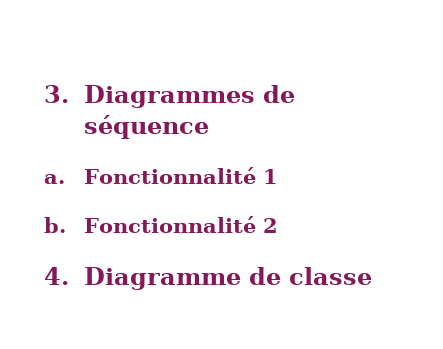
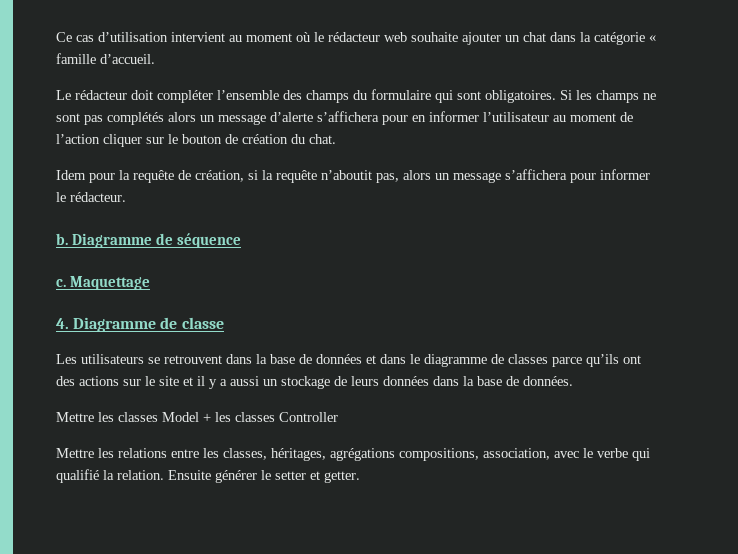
[44,85,295,108] [83,115,209,139] [44,167,278,184] [44,216,278,233] [44,267,372,290] 3. Diagrammes de séquence // a. Fonctionnalité 1 // b. Fonctionnalité 2 // 4. Diagramme de classe -> [56,32,656,45] [56,53,155,64] [56,89,656,103] [56,111,633,125] [56,134,336,147] [56,169,650,183] [56,192,126,202] [56,233,241,248] [56,276,150,290] [56,317,224,332] [56,354,641,367] [56,376,573,389] [56,412,338,422] [56,448,650,461] [56,469,360,483] Ce cas d’utilisation intervient au moment où le rédacteur web souhaite ajouter un chat dans la catégorie « famille d’accueil. // Le rédacteur doit compléter l’ensemble des champs du formulaire qui sont obligatoires. Si les champs ne sont pas complétés alors un message d’alerte s’affichera pour en informer l’utilisateur au moment de l’action cliquer sur le bouton de création du chat. // Idem pour la requête de création, si la requête n’aboutit pas, alors un message s’affichera pour informer le rédacteur. // b. Diagramme de séquence // c. Maquettage // 4. Diagramme de classe // Les utilisateurs se retrouvent dans la base de données et dans le diagramme de classes parce qu’ils ont des actions sur le site et il y a aussi un stockage de leurs données dans la base de données. // Mettre les classes Model + les classes Controller // Mettre les relations entre les classes, héritages, agrégations compositions, association, avec le verbe qui qualifié la relation. Ensuite générer le setter et getter.

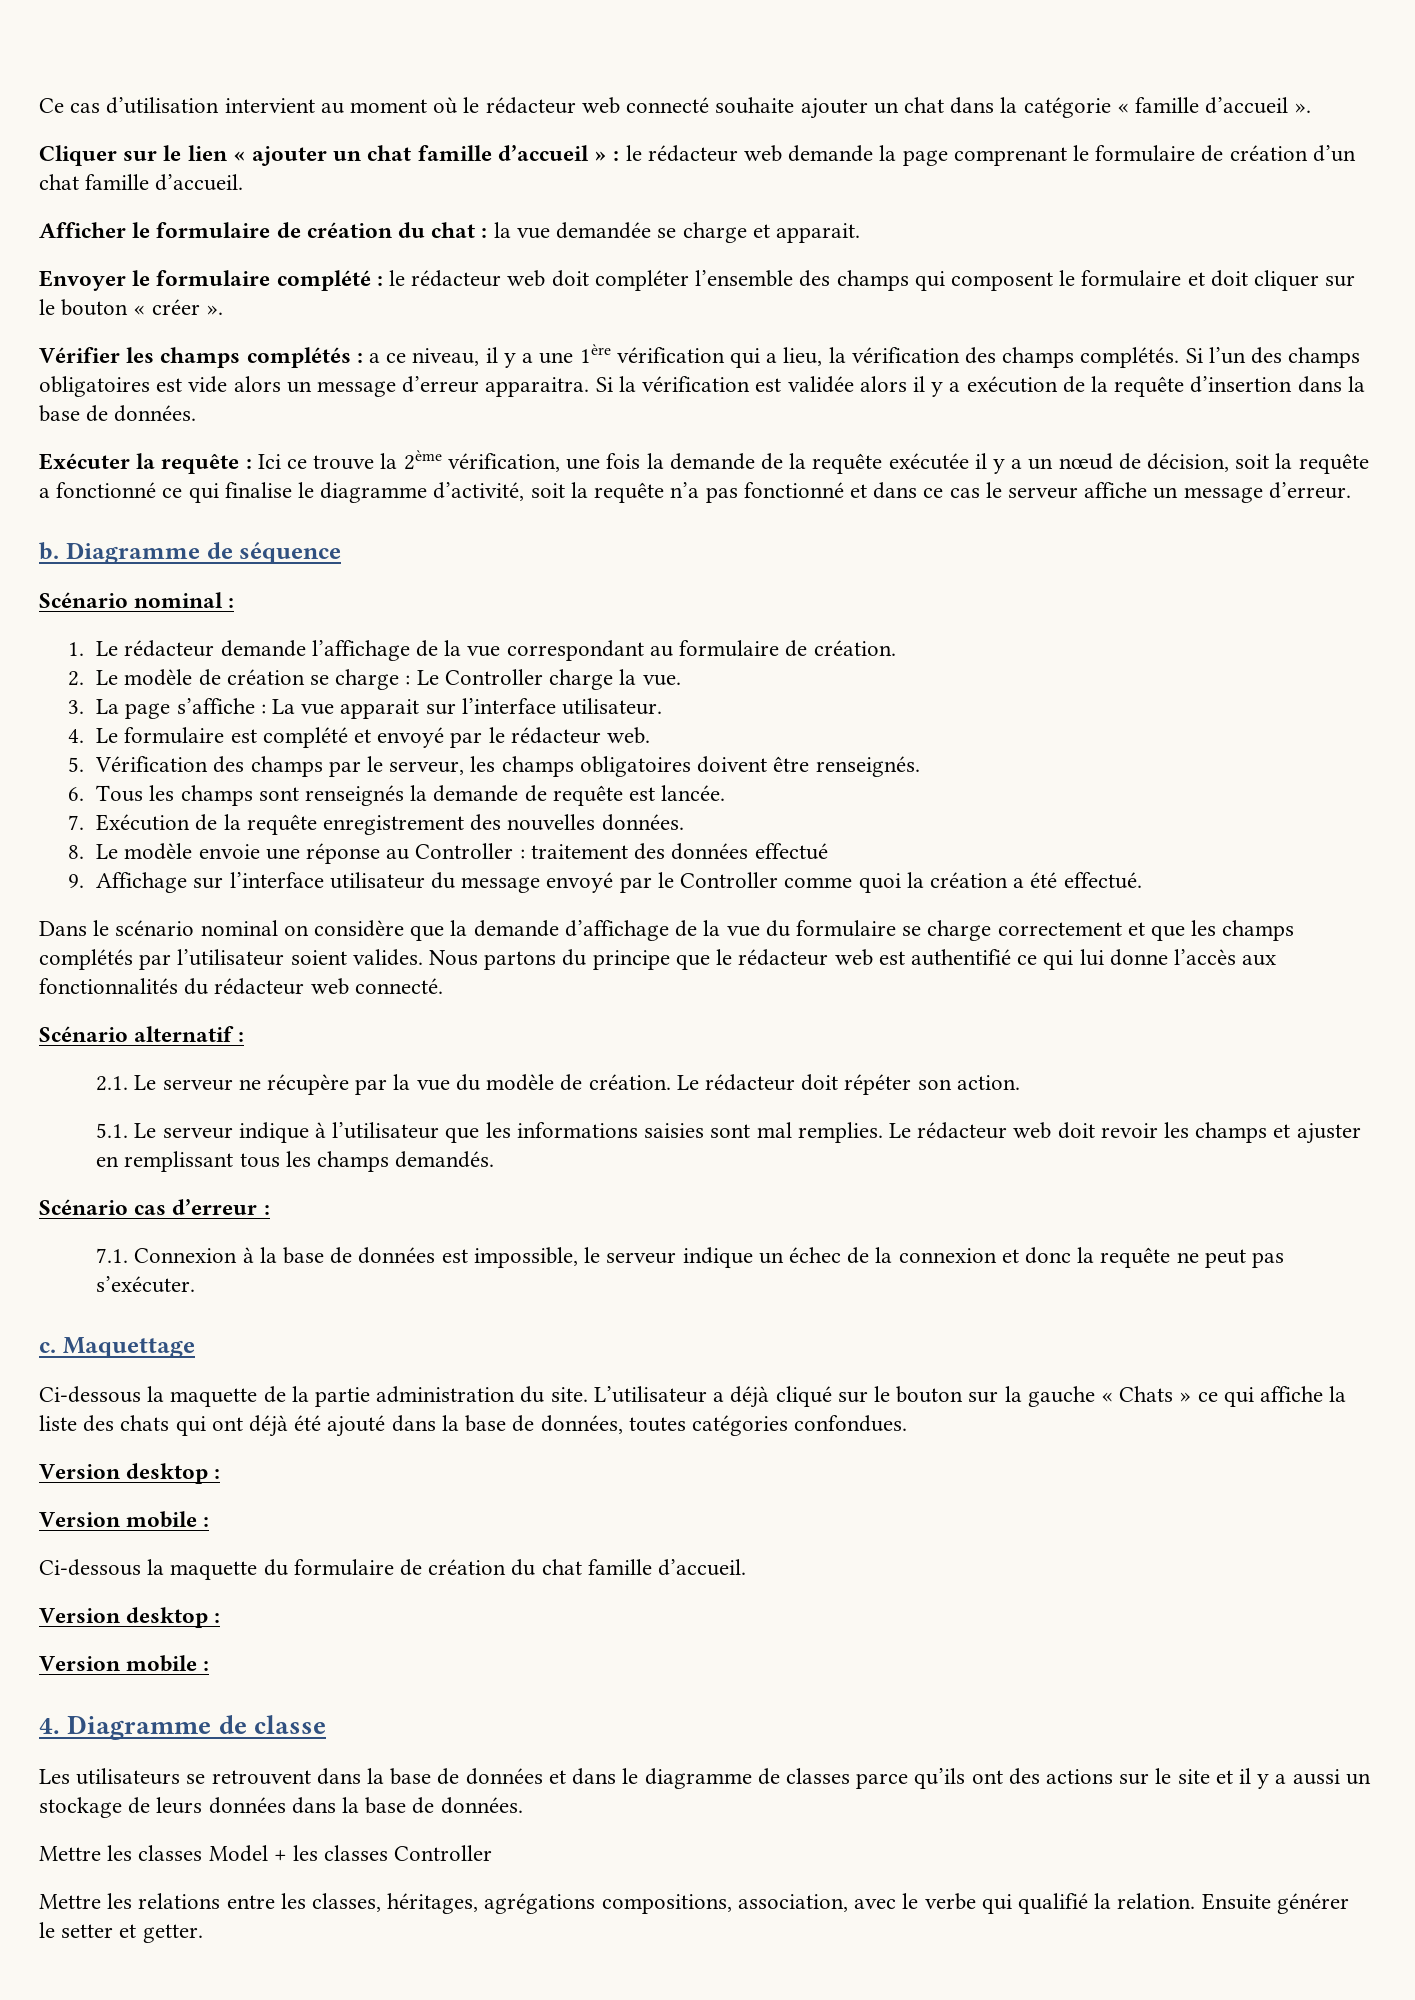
(407, 37) none -> [626,97,710,113] connecté
[100,54,155,64] [56,90,127,100] d’accueil. // Le rédacteur -> [1205,97,1312,114] [39,145,1356,166] [39,174,244,191] [39,222,860,243] [39,270,546,291] d’accueil ». // Cliquer sur le lien « ajouter un chat famille d’accueil » : le rédacteur web demande la page comprenant le formulaire de création d’un chat famille d’accueil. // Afficher le formulaire de création du chat : la vue demandée se charge et apparait. // Envoyer le formulaire complété : le rédacteur web
[353,89,656,103] [56,111,633,125] [56,134,336,147] [56,169,650,183] [56,192,126,202] [56,233,241,248] [56,276,150,290] du formulaire qui sont obligatoires. Si les champs ne sont pas complétés alors un message d’alerte s’affichera pour en informer l’utilisateur au moment de l’action cliquer sur le bouton de création du chat. // Idem pour la requête de création, si la requête n’aboutit pas, alors un message s’affichera pour informer le rédacteur. // b. Diagramme de séquence // c. Maquettage -> [914,270,1356,291] [39,299,223,316] [39,344,1361,368] [39,376,1365,397] [39,405,197,422] [39,450,1369,474] [39,482,1351,503] [39,542,342,564] [39,592,235,608] [67,640,896,661] [67,669,681,690] [67,698,663,719] [67,727,651,748] [67,756,920,777] [67,785,726,806] [67,814,684,835] [67,843,828,864] [67,872,1142,893] [39,920,1295,941] [39,949,1277,970] [39,978,443,995] [39,1026,245,1042] [96,1074,1020,1095] [96,1122,1361,1144] [96,1151,495,1172] [39,1199,270,1215] [96,1247,1285,1268] [96,1276,196,1293] [39,1337,195,1358] [39,1386,1347,1408] [39,1415,908,1437] [39,1463,221,1484] [39,1511,210,1528] [39,1559,747,1580] [39,1607,221,1628] [39,1655,210,1672] qui composent le formulaire et doit cliquer sur le bouton « créer ». // Vérifier les champs complétés : a ce niveau, il y a une 1ère vérification qui a lieu, la vérification des champs complétés. Si l’un des champs obligatoires est vide alors un message d’erreur apparaitra. Si la vérification est validée alors il y a exécution de la requête d’insertion dans la base de données. // Exécuter la requête : Ici ce trouve la 2ème vérification, une fois la demande de la requête exécutée il y a un nœud de décision, soit la requête a fonctionné ce qui finalise le diagramme d’activité, soit la requête n’a pas fonctionné et dans ce cas le serveur affiche un message d’erreur. // b. Diagramme de séquence // Scénario nominal : // 1. Le rédacteur demande l’affichage de la vue correspondant au formulaire de création. // 2. Le modèle de création se charge : Le Controller charge la vue. // 3. La page s’affiche : La vue apparait sur l’interface utilisateur. // 4. Le formulaire est complété et envoyé par le rédacteur web. // 5. Vérification des champs par le serveur, les champs obligatoires doivent être renseignés. // 6. Tous les champs sont renseignés la demande de requête est lancée. // 7. Exécution de la requête enregistrement des nouvelles données. // 8. Le modèle envoie une réponse au Controller : traitement des données effectué // 9. Affichage sur l’interface utilisateur du message envoyé par le Controller comme quoi la création a été effectué. // Dans le scénario nominal on considère que la demande d’affichage de la vue du formulaire se charge correctement et que les champs complétés par l’utilisateur soient valides. Nous partons du principe que le rédacteur web est authentifié ce qui lui donne l’accès aux fonctionnalités du rédacteur web connecté. // Scénario alternatif : // 2.1. Le serveur ne récupère par la vue du modèle de création. Le rédacteur doit répéter son action. // 5.1. Le serveur indique à l’utilisateur que les informations saisies sont mal remplies. Le rédacteur web doit revoir les champs et ajuster en remplissant tous les champs demandés. // Scénario cas d’erreur : // 7.1. Connexion à la base de données est impossible, le serveur indique un échec de la connexion et donc la requête ne peut pas s’exécuter. // c. Maquettage // Ci-dessous la maquette de la partie administration du site. L’utilisateur a déjà cliqué sur le bouton sur la gauche « Chats » ce qui affiche la liste des chats qui ont déjà été ajouté dans la base de données, toutes catégories confondues. // Version desktop : // Version mobile : // Ci-dessous la maquette du formulaire de création du chat famille d’accueil. // Version desktop : // Version mobile :

